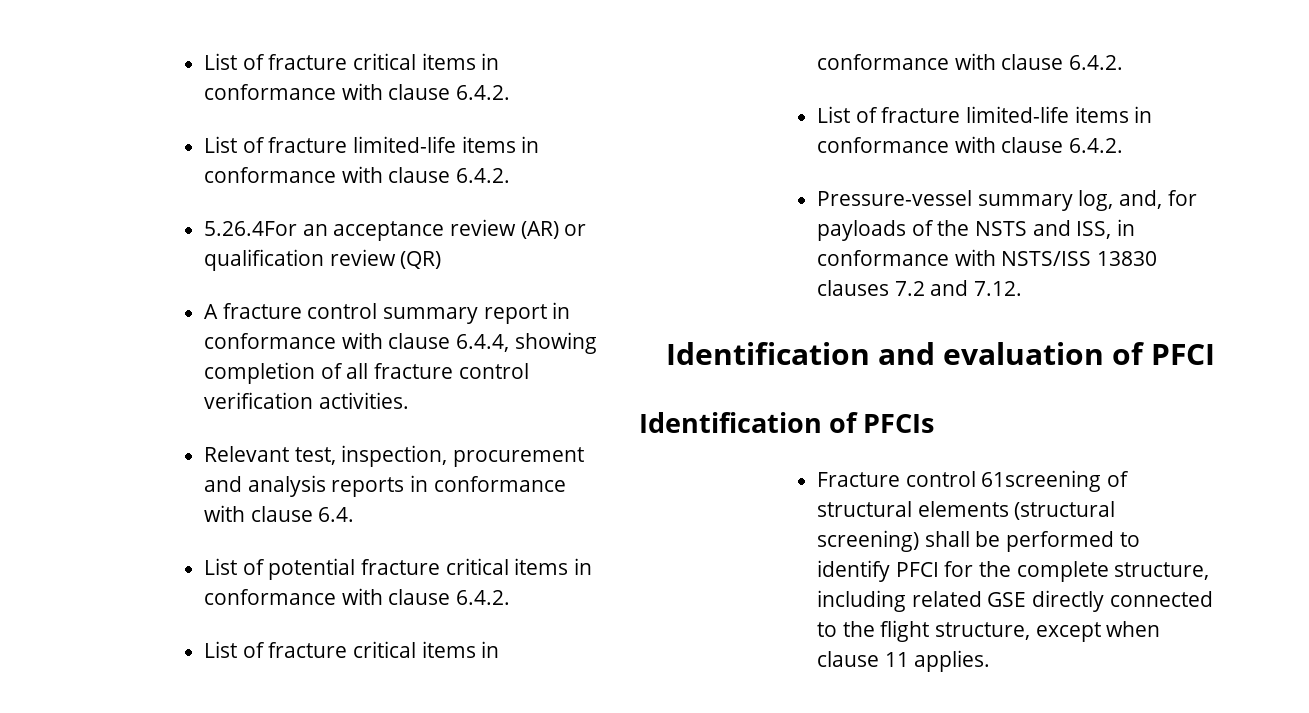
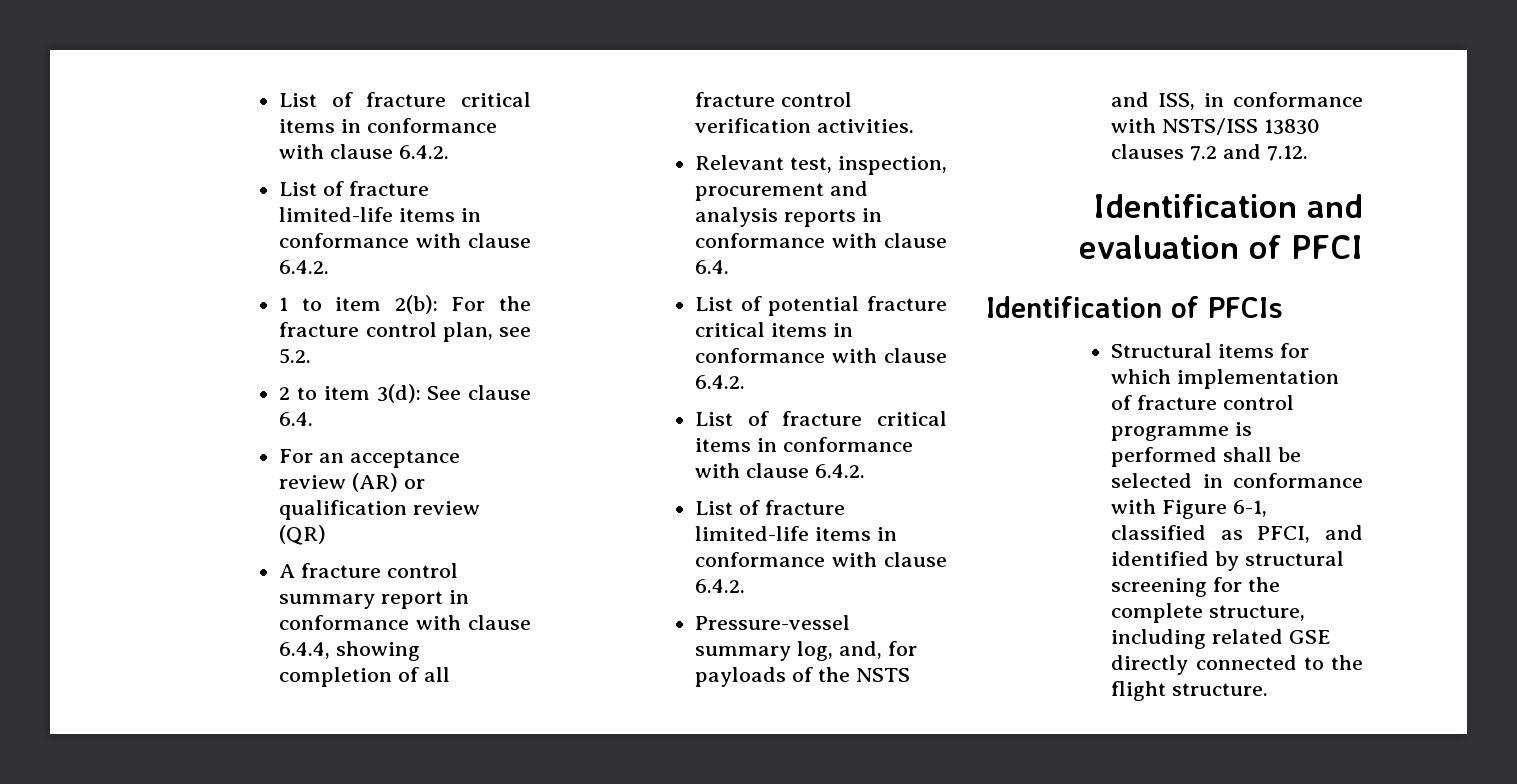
[203,221,297,236] 5.26.4For -> [279,295,531,314] [279,322,531,342] [279,348,312,364] [279,384,531,403] [279,412,314,426] [279,449,314,463] 1 to item 2(b): For the fracture control plan, see 5.2. // 2 to item 3(d): See clause 6.4. // For
[816,470,1129,492] [816,501,1116,520] [816,530,1140,552] [816,560,939,582] Fracture control 61screening of structural elements (structural screening) shall be performed to identify PFCI -> [1111,343,1309,358] [1111,369,1340,389] [1111,395,1294,410] [1111,422,1253,441] [1111,447,1301,467] [1111,473,1363,488] [1111,499,1267,519] [1111,525,1363,543] [1111,551,1344,571] [1111,578,1208,597] Structural items for which implementation of fracture control programme is performed shall be selected in conformance with Figure 6-1, classified as PFCI, and identified by structural screening
[934,621,1161,642] [816,650,991,672] structure, except when clause 11 applies. -> [1172,683,1269,696] structure.

